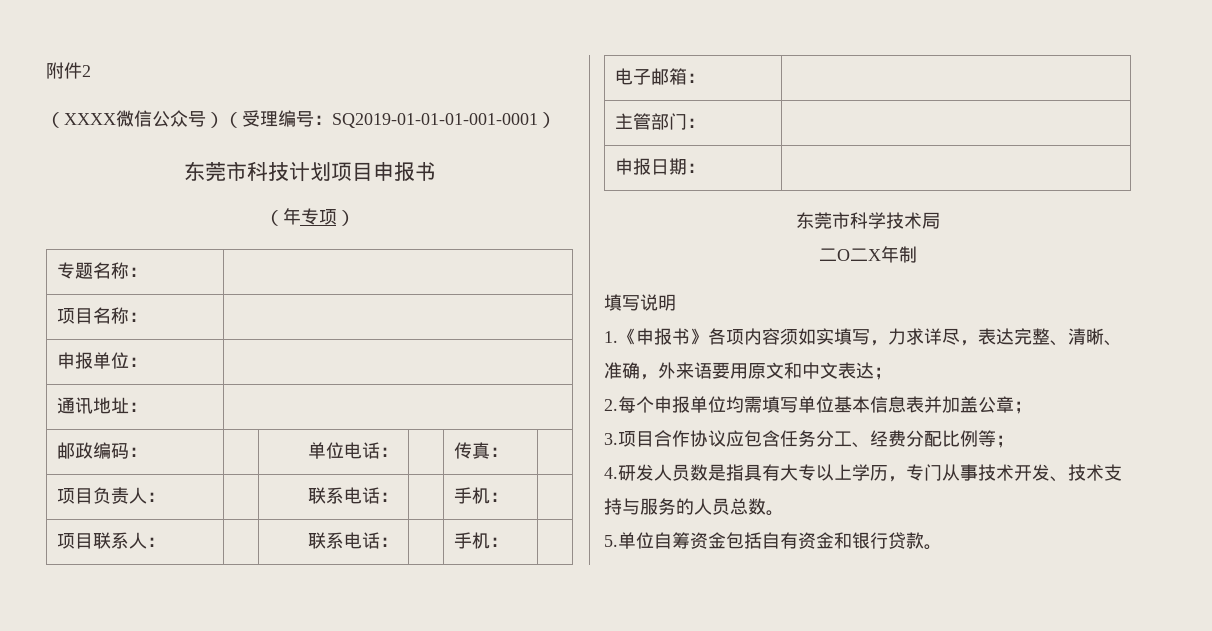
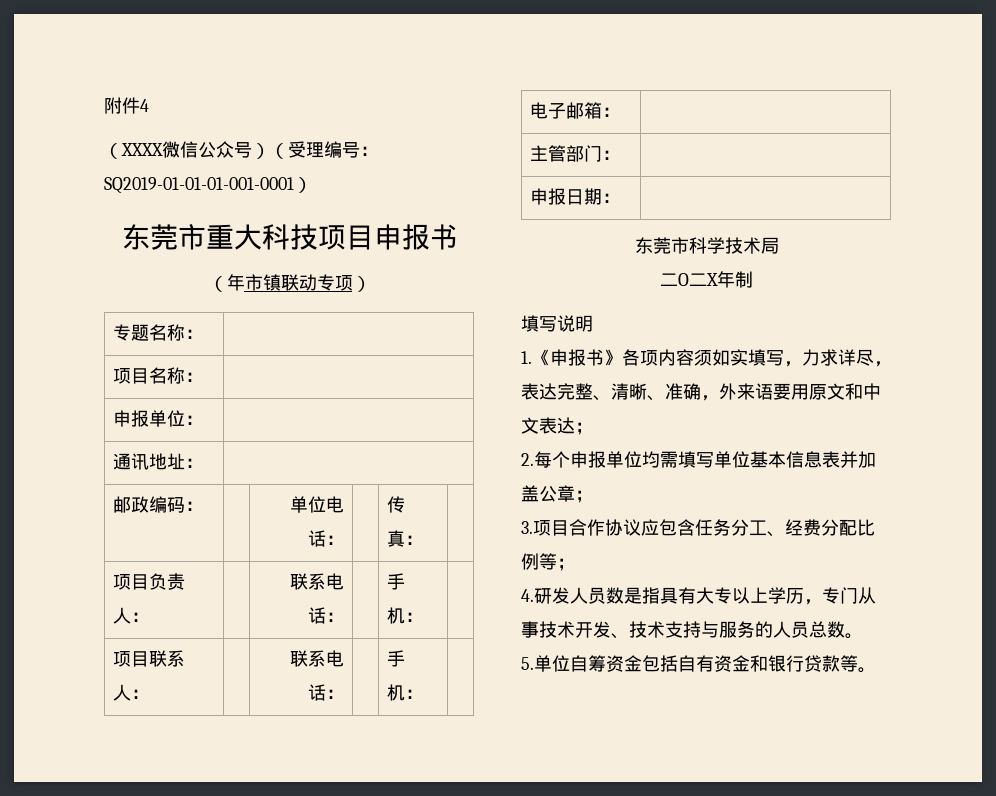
[82,65,91,77] 2 -> [140,99,149,112] 4
[246,161,331,182] 科技计划 -> [205,224,318,250] 重大科技
(301, 216) none -> [244,274,317,291] 市镇联动
(924, 540) none -> [840,655,858,672] 等

